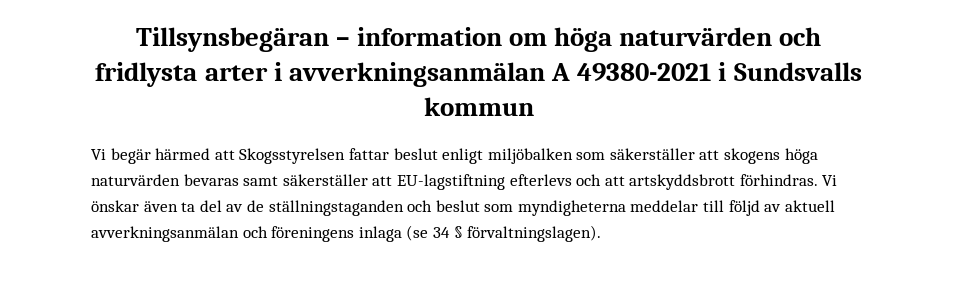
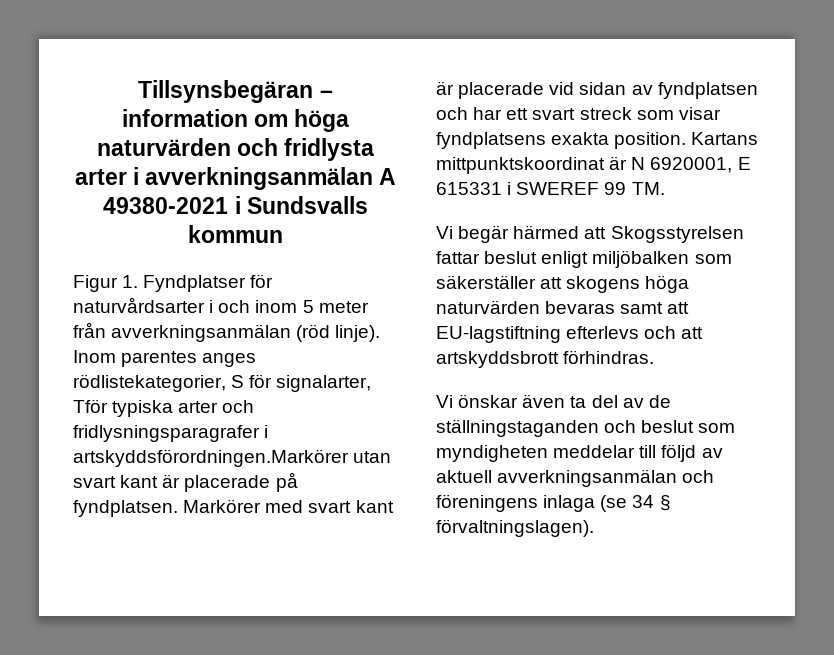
(534, 106) none -> [73,274,274,292] [73,297,369,313] [73,322,381,342] [73,350,257,367] [73,374,372,392] [73,399,255,417] [73,425,269,442] [73,449,392,467] [73,472,298,492] [73,499,394,517] [436,81,758,99] [436,107,721,120] [436,132,759,149] [436,156,751,174] [436,182,665,195] // Figur 1. Fyndplatser för naturvårdsarter i och inom 5 meter från avverkningsanmälan (röd linje). Inom parentes anges rödlistekategorier, S för signalarter, Tför typiska arter och fridlysningsparagrafer i artskyddsförordningen.Markörer utan svart kant är placerade på fyndplatsen. Markörer med svart kant är placerade vid sidan av fyndplatsen och har ett svart streck som visar fyndplatsens exakta position. Kartans mittpunktskoordinat är N 6920001, E 615331 i SWEREF 99 TM.
[282,174,368,186] säkerställer -> (664, 308) none
(818, 180) none -> (655, 357) //
[517,200,626,216] myndigheterna -> [436,445,548,462] myndigheten

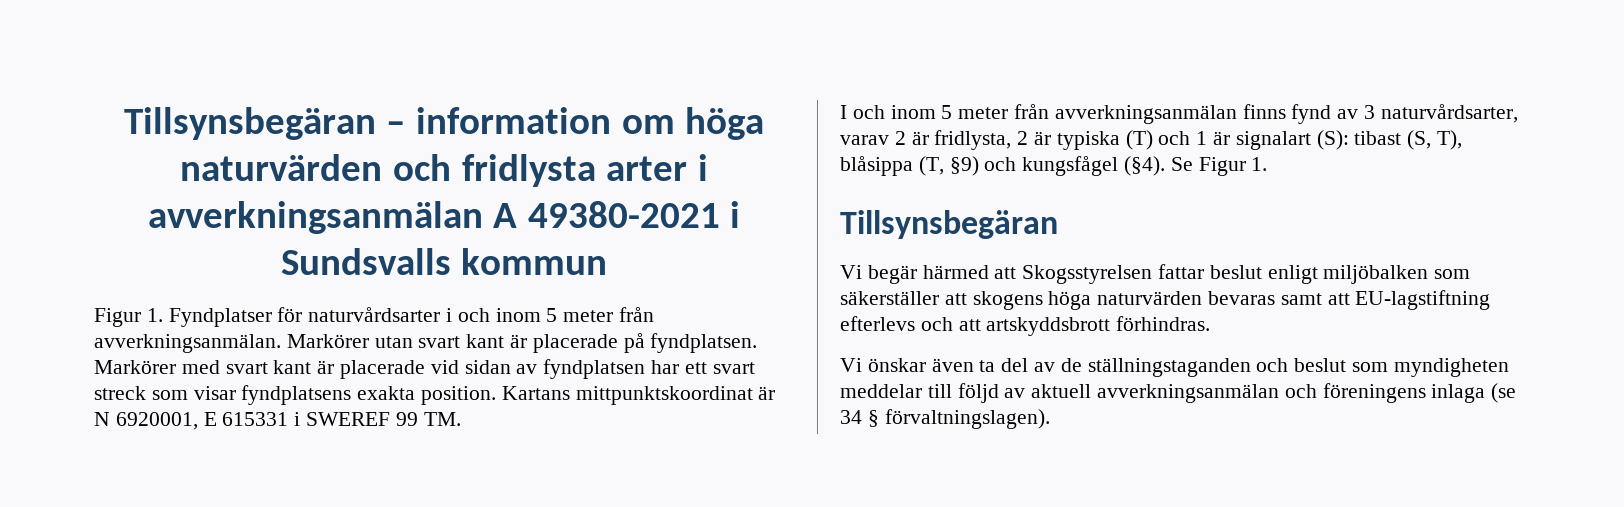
[111,324,381,342] [73,350,257,367] [73,374,372,392] [73,399,255,417] [73,425,269,442] [73,449,349,467] avverkningsanmälan (röd linje). Inom parentes anges rödlistekategorier, S för signalarter, Tför typiska arter och fridlysningsparagrafer i artskyddsförordningen.Markörer -> [94,334,369,353] avverkningsanmälan. Markörer
[436,107,468,120] och -> (646, 369) none
(665, 188) none -> [840,104,1518,124] [840,130,1463,150] [840,156,1268,176] [840,210,1058,239] // I och inom 5 meter från avverkningsanmälan finns fynd av 3 naturvårdsarter, varav 2 är fridlysta, 2 är typiska (T) och 1 är signalart (S): tibast (S, T), blåsippa (T, §9) och kungsfågel (§4). Se Figur 1. // Tillsynsbegäran

